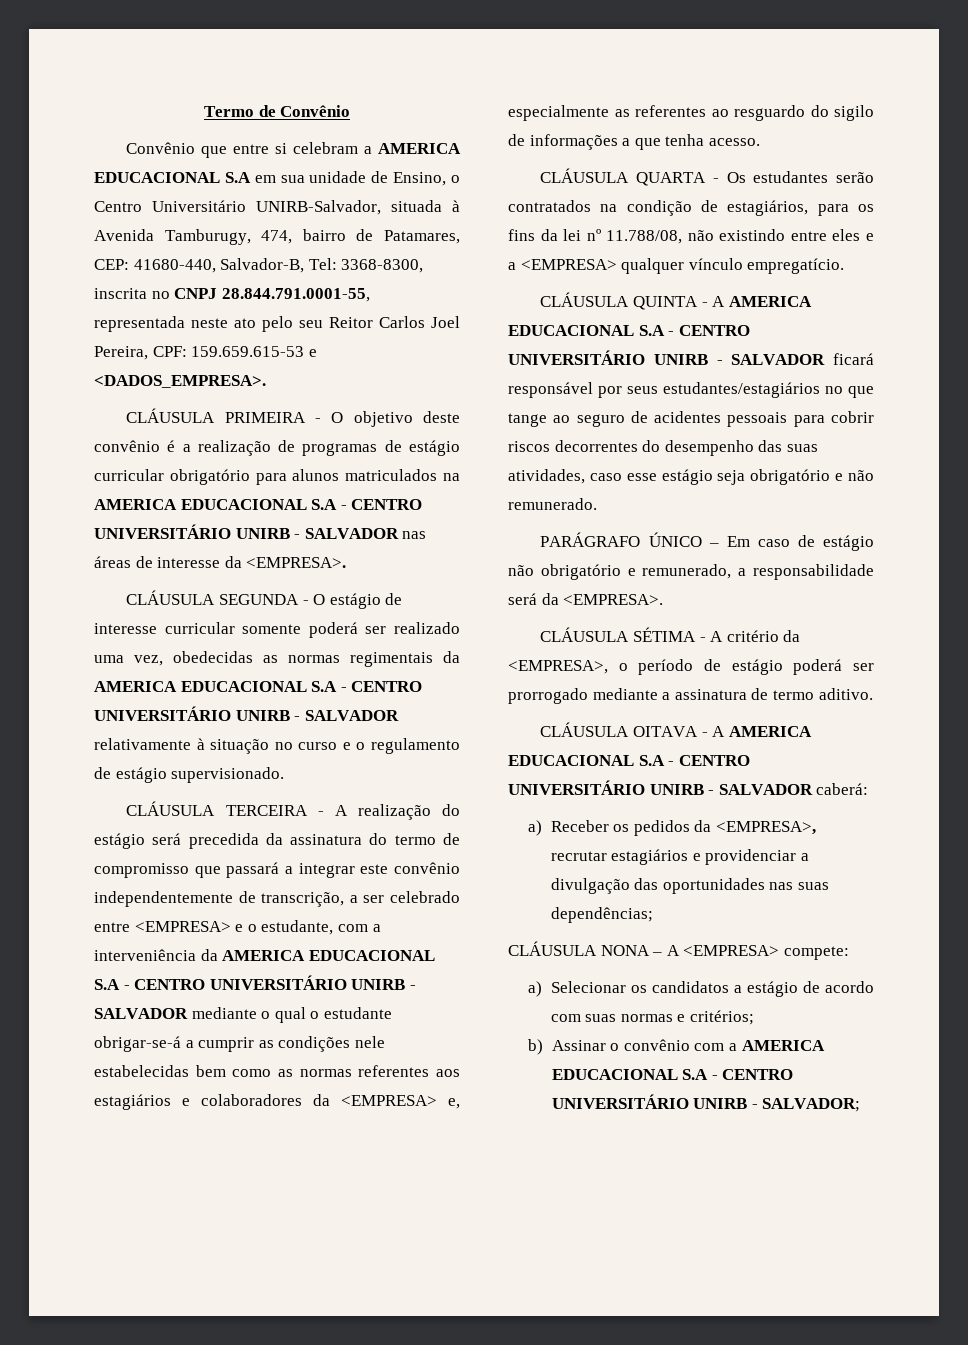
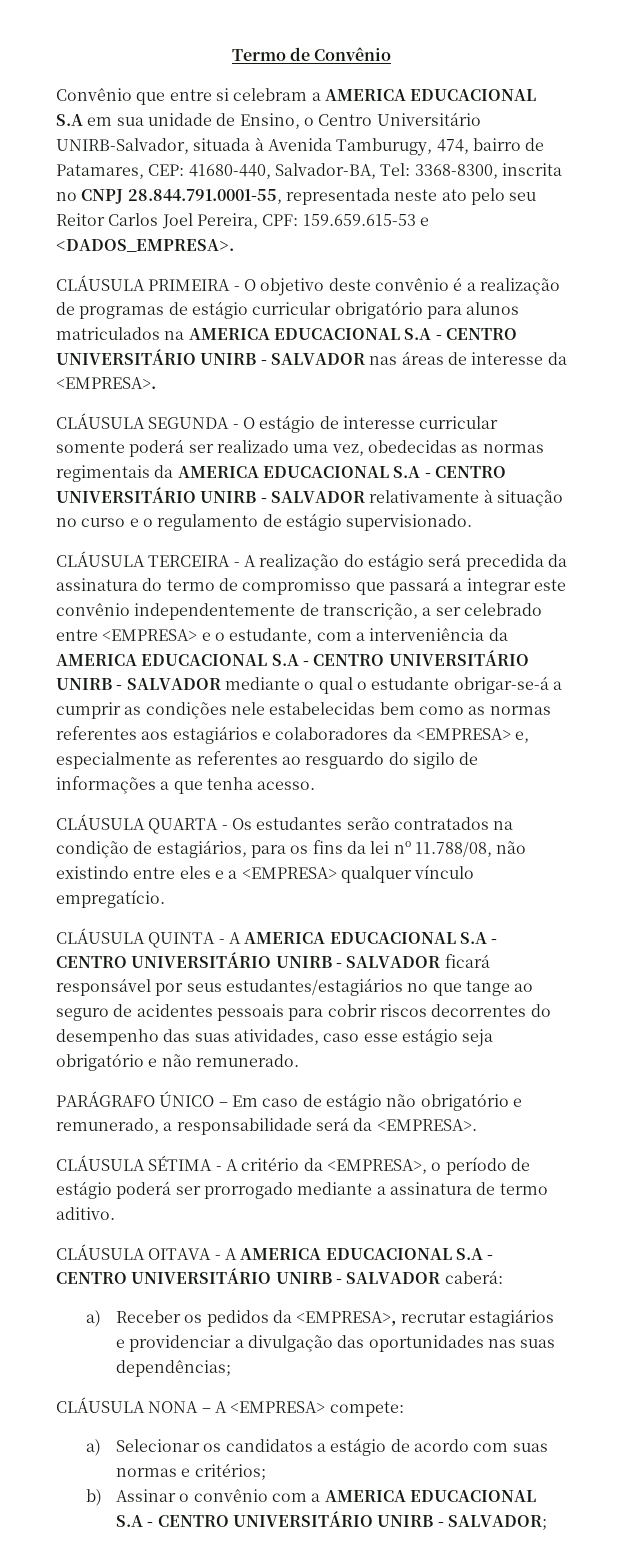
[220,258,305,273] Salvador-B, -> [274,163,376,179] Salvador-BA,

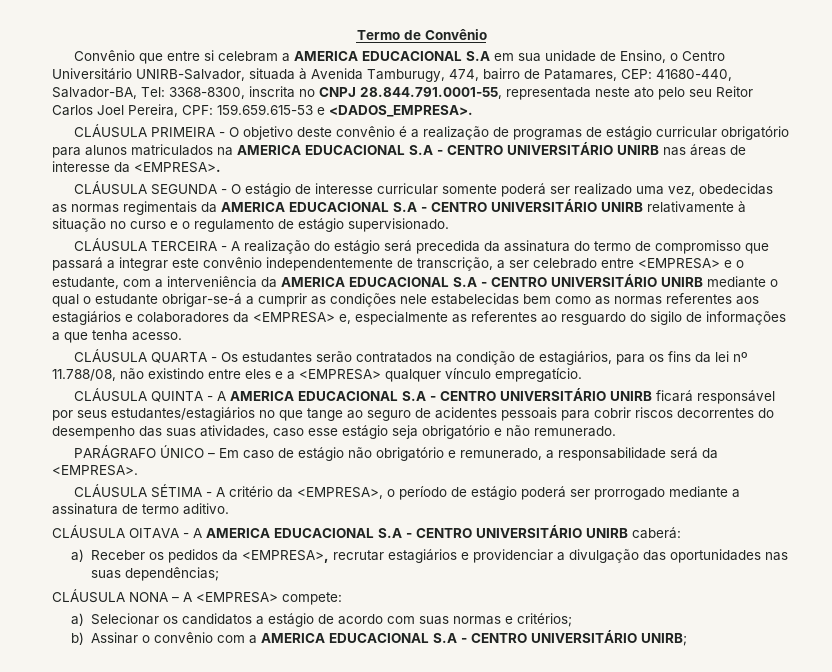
[260,353,365,365] - SALVADOR -> (659, 150) none
[260,491,365,503] - SALVADOR -> (643, 207) none
[116,678,221,690] - SALVADOR -> (703, 282) none
[335,956,441,968] - SALVADOR -> (653, 396) none
[335,1272,441,1284] - SALVADOR -> (628, 533) none
[377,1515,548,1530] UNIRB - SALVADOR; -> [641,633,688,646] UNIRB;

